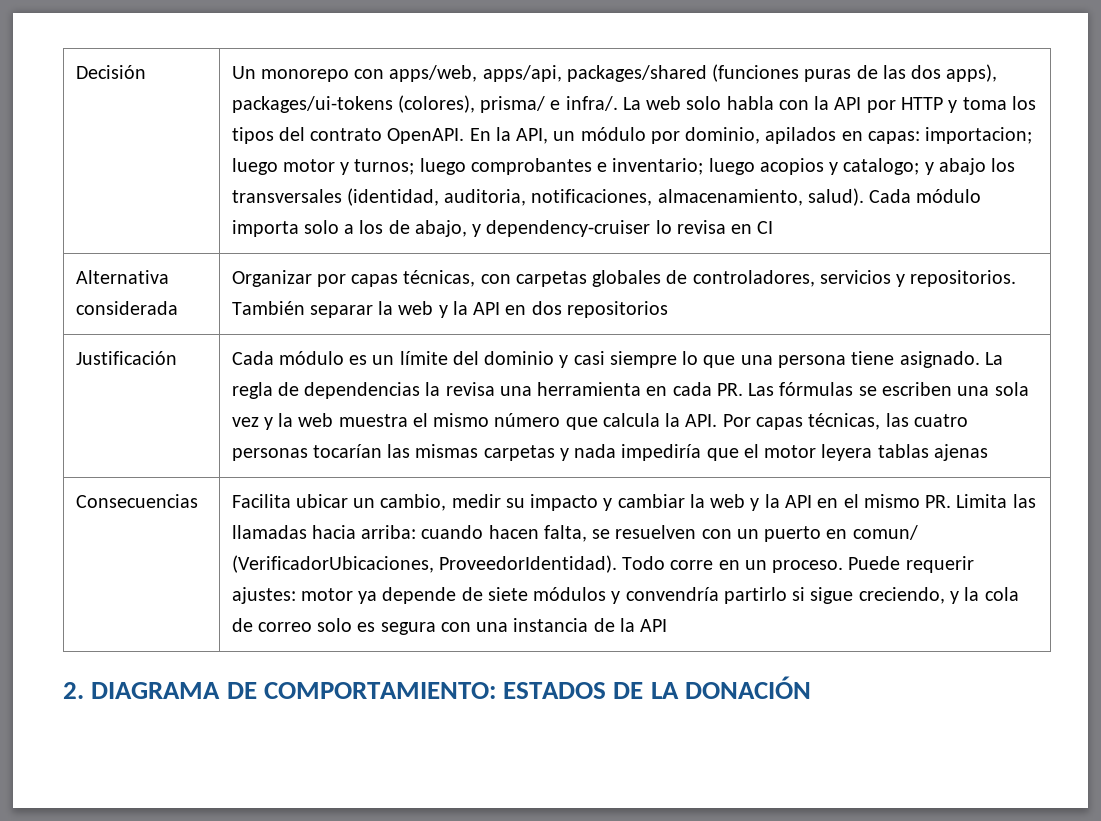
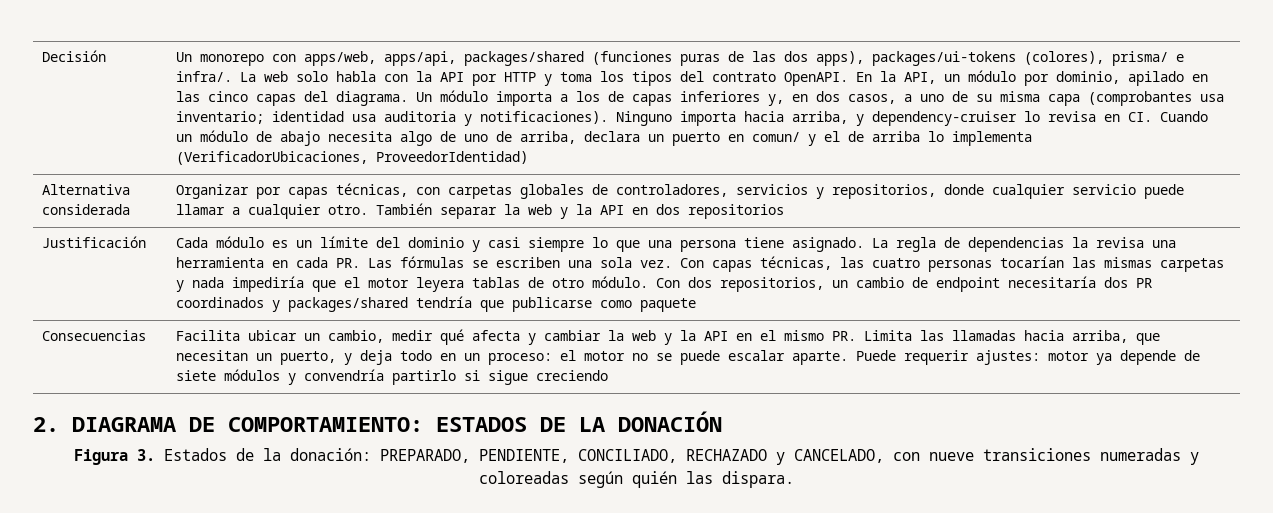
[765,127,1033,144] [231,158,1016,175] [231,188,912,206] apilados en capas: importacion; luego motor y turnos; luego comprobantes e inventario; luego acopios y catalogo; y abajo los transversales (identidad, auditoria, notificaciones, almacenamiento, salud). Cada -> [1127,71,1208,86] [175,91,432,106] apilado en las cinco capas del diagrama. Un
[303,220,339,234] solo -> (552, 98) none
[414,220,467,237] abajo, -> [631,91,1224,106] [175,111,848,126] capas inferiores y, en dos casos, a uno de su misma capa (comprobantes usa inventario; identidad usa auditoria y notificaciones). Ninguno importa hacia arriba,
[757,221,774,234] CI -> [1127,111,1208,122] [175,130,1032,146] [175,151,528,165] CI. Cuando un módulo de abajo necesita algo de uno de arriba, declara un puerto en comun/ y el de arriba lo implementa (VerificadorUbicaciones, ProveedorIdentidad)
[910,270,1017,287] repositorios. -> [831,184,1184,199] [175,204,368,219] repositorios, donde cualquier servicio puede llamar a cualquier otro.
[231,413,751,430] vez y la web muestra el mismo número que calcula la API. Por -> [639,258,704,268] vez. Con
[934,444,989,461] ajenas -> [527,276,1152,292] [175,296,696,312] de otro módulo. Con dos repositorios, un cambio de endpoint necesitaría dos PR coordinados y packages/shared tendría que publicarse como paquete
[505,494,599,511] su impacto -> [439,329,520,345] qué afecta
[361,525,918,542] [231,555,844,573] arriba: cuando hacen falta, se resuelven con un puerto en comun/ (VerificadorUbicaciones, ProveedorIdentidad). Todo corre en un proceso. -> [1071,330,1160,345] [175,350,848,365] arriba, que necesitan un puerto, y deja todo en un proceso: el motor no se puede escalar aparte.
[858,587,1019,604] [231,618,668,635] creciendo, y la cola de correo solo es segura con una instancia de la API -> [535,370,608,381] creciendo
(812, 687) none -> [74,448,1199,465] [479,471,794,488] // Figura 3. Estados de la donación: PREPARADO, PENDIENTE, CONCILIADO, RECHAZADO y CANCELADO, con nueve transiciones numeradas y coloreadas según quién las dispara.

